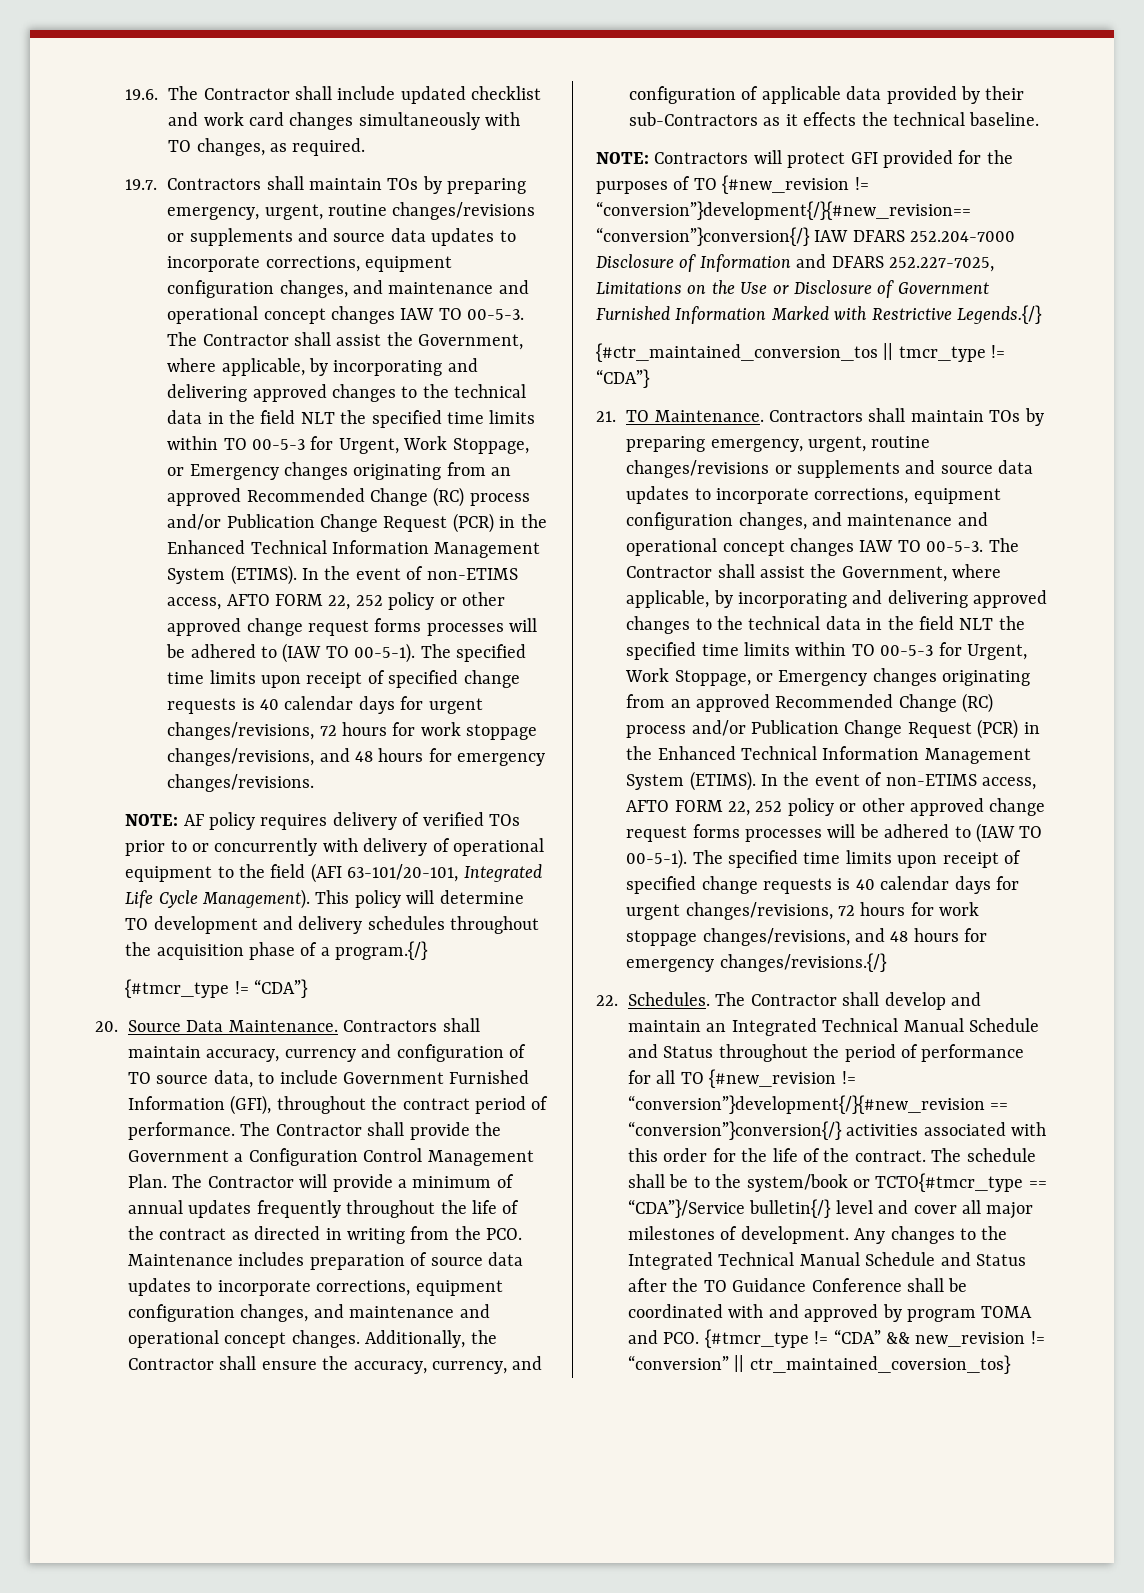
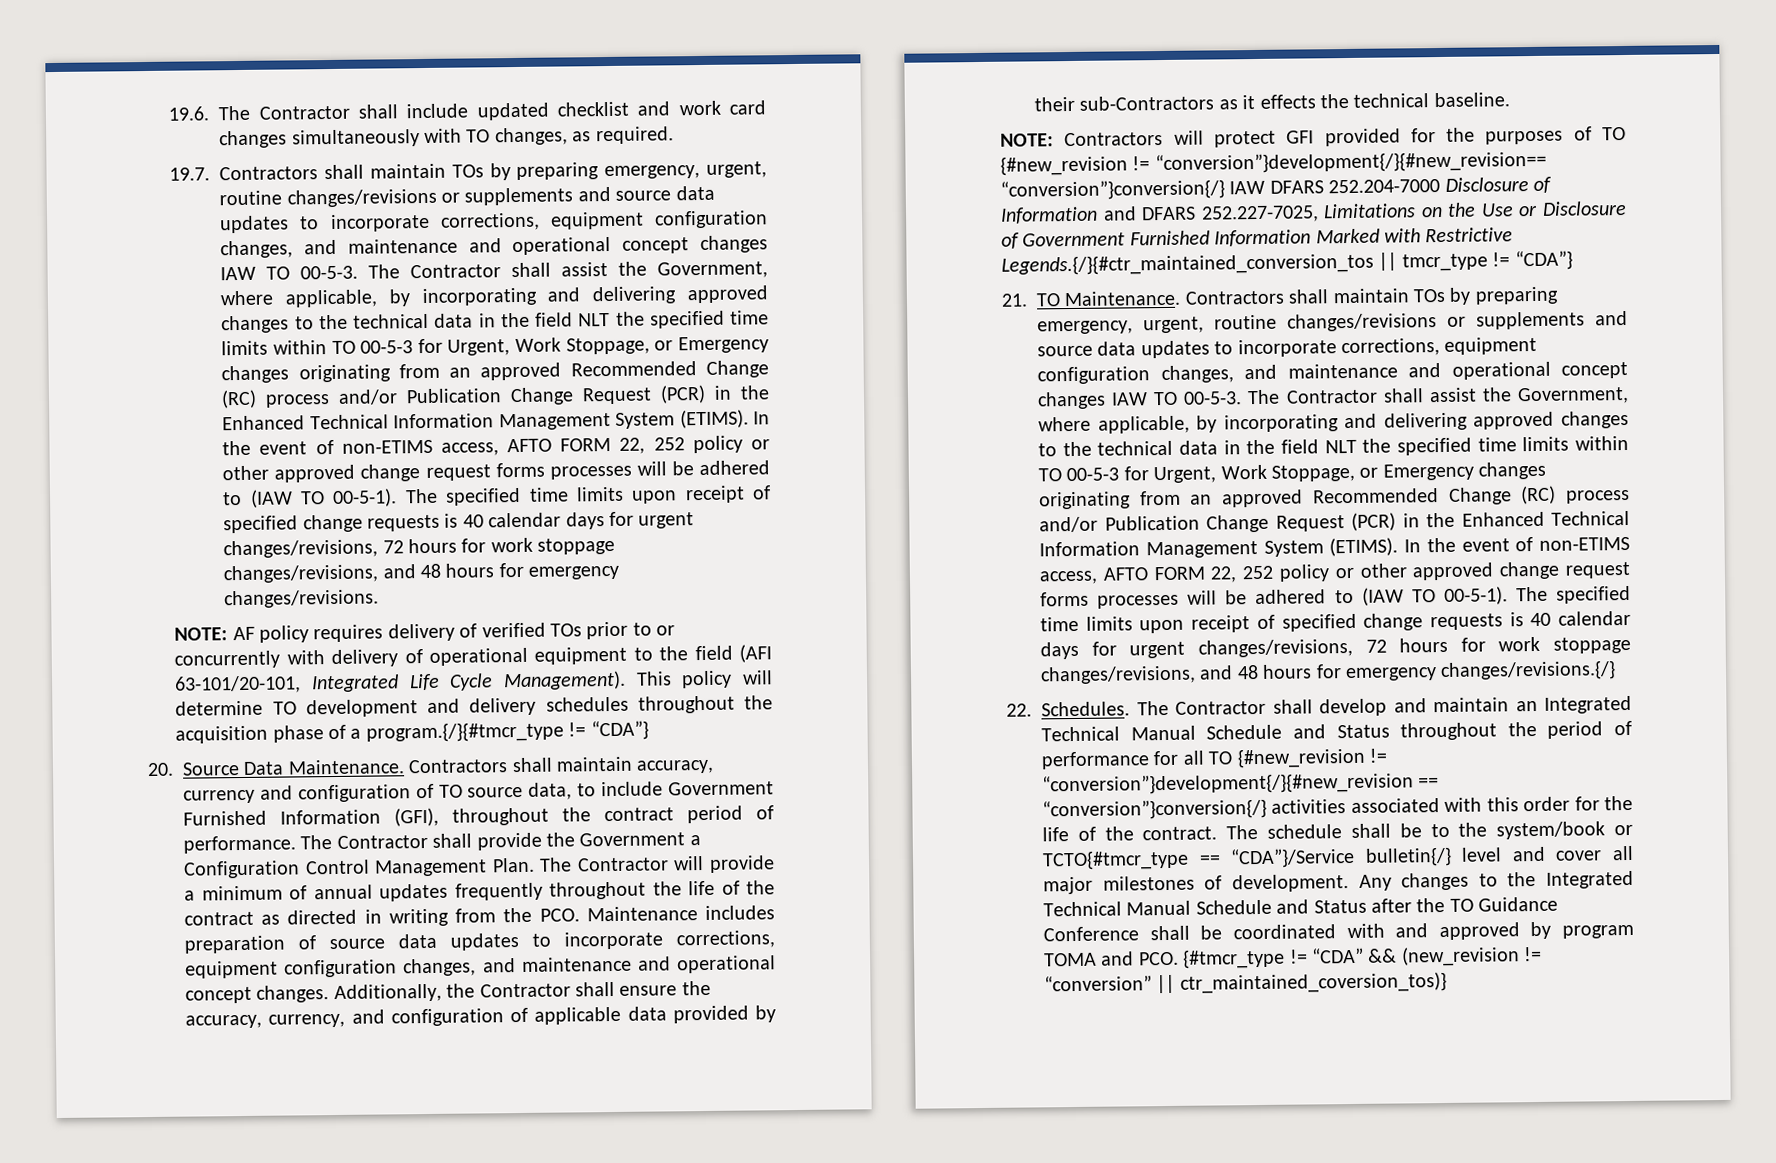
[335,941,429,960] [125,979,230,998] program.{/} // {#tmcr_type -> [365,721,564,743] program.{/}{#tmcr_type
[957,305,1042,324] [596,343,878,362] Legends.{/} // {#ctr_maintained_conversion_tos -> [1001,252,1374,276] Legends.{/}{#ctr_maintained_conversion_tos
[915,1332,1026,1347] new_revision -> [1400,946,1520,967] (new_revision
[749,1355,1011,1374] ctr_maintained_coversion_tos} -> [1179,971,1447,994] ctr_maintained_coversion_tos)}

